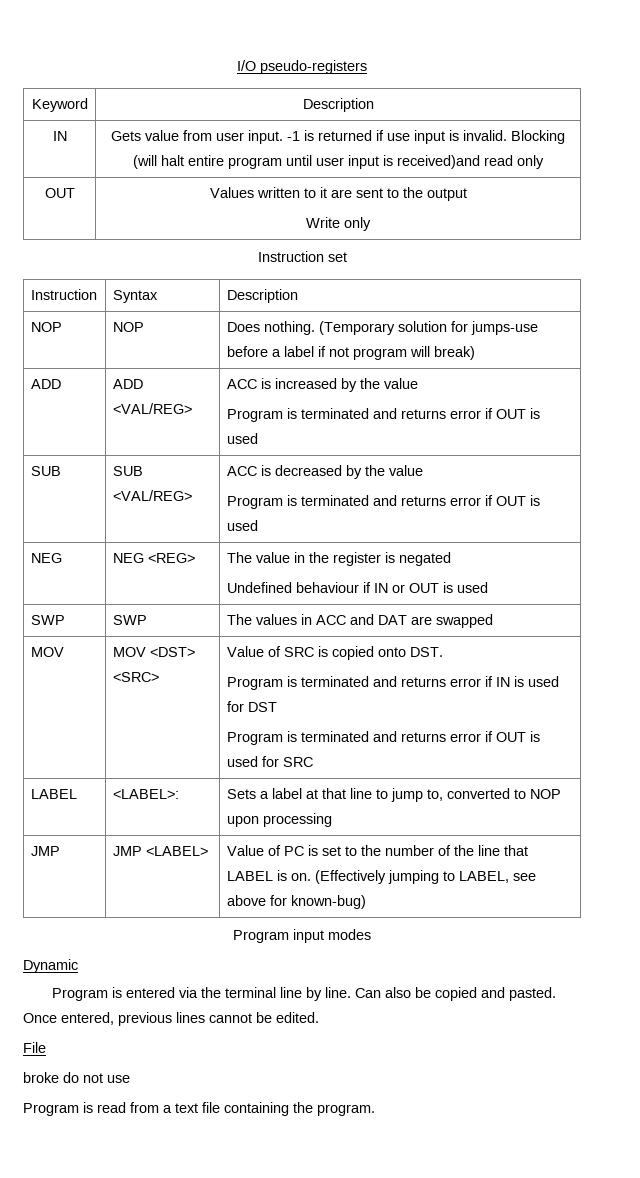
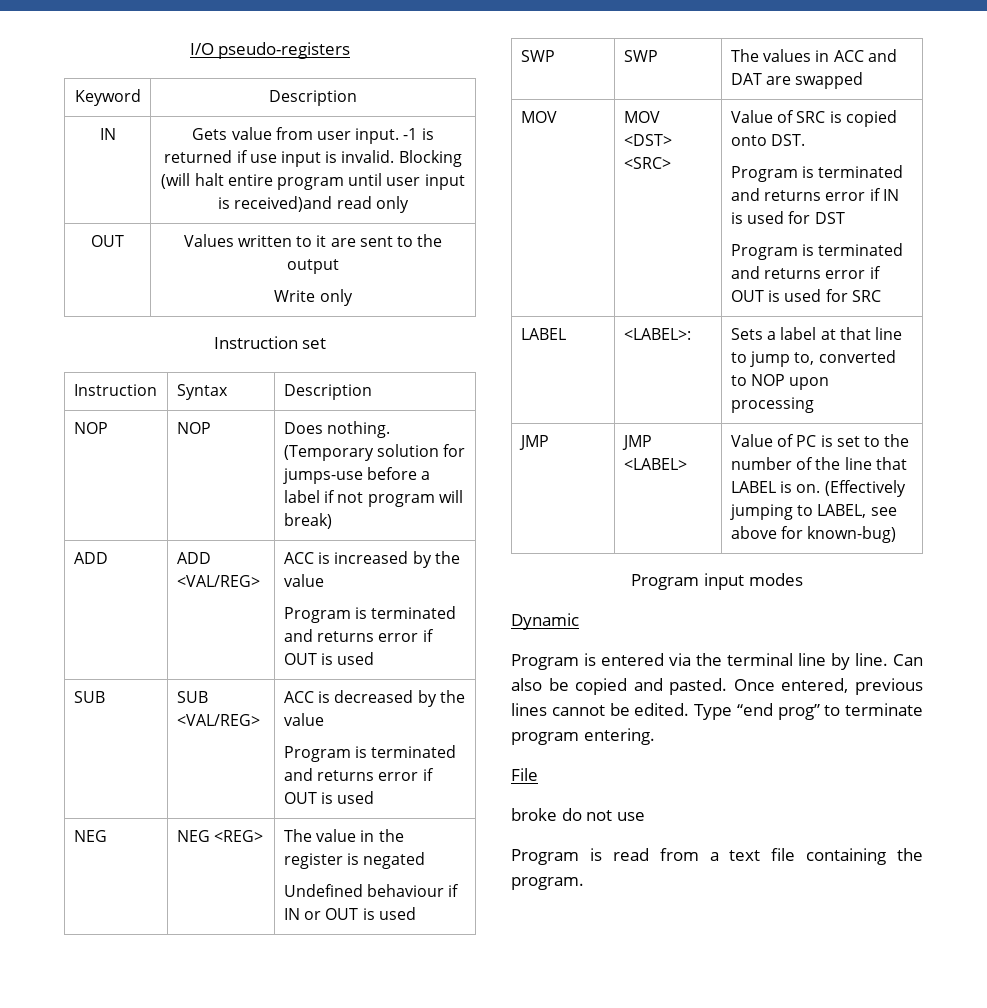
(319, 1017) none -> [694,703,923,720] [511,728,655,745] Type “end prog” to terminate program entering.

